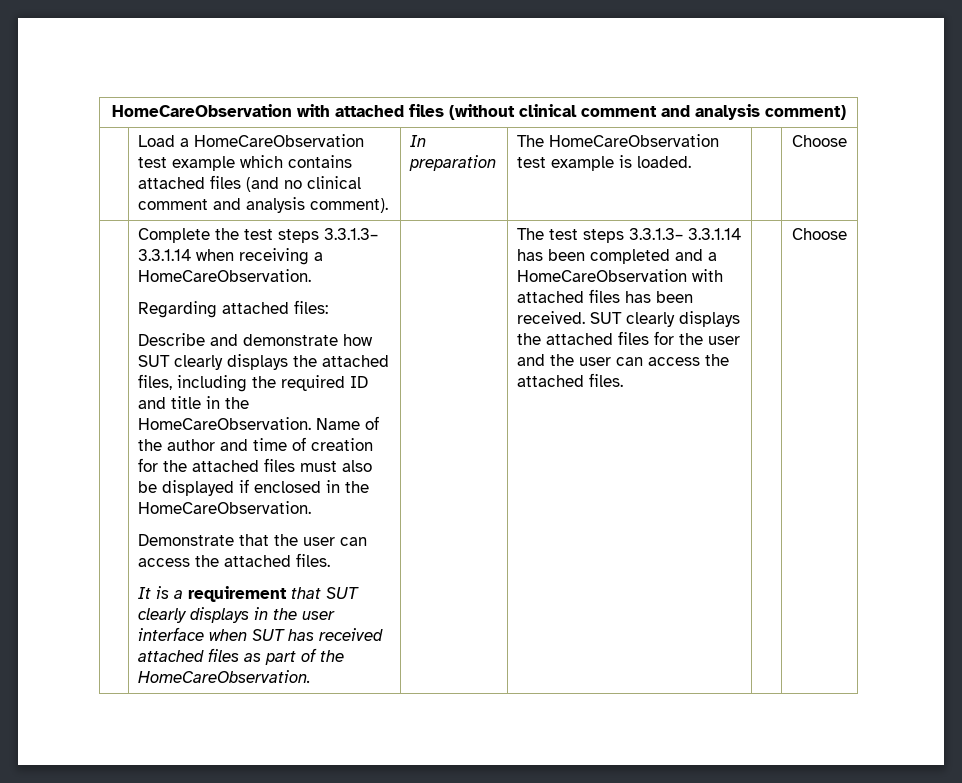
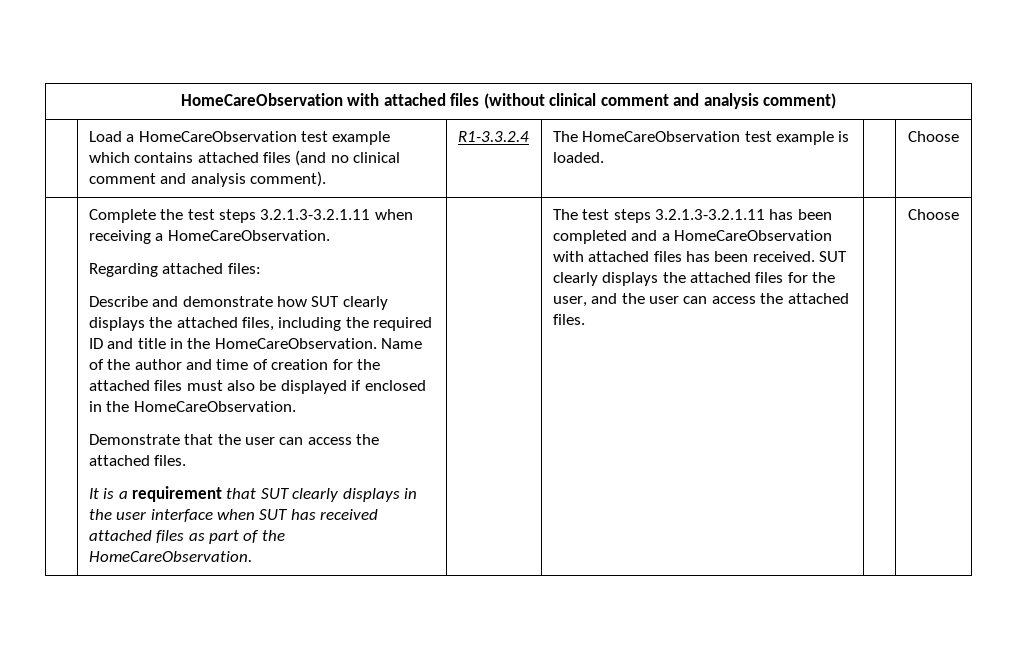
[409,135,426,147] [408,155,496,171] In preparation -> [457,131,529,142] R1-3.3.2.4
[323,228,378,240] [137,249,191,261] 3.3.1.3– 3.3.1.14 -> [260,209,371,220] 3.2.1.3-3.2.1.11
[628,228,741,240] 3.3.1.3– 3.3.1.14 -> [655,209,766,220] 3.2.1.3-3.2.1.11
[707,336,740,345] user -> [552,296,587,307] user,

